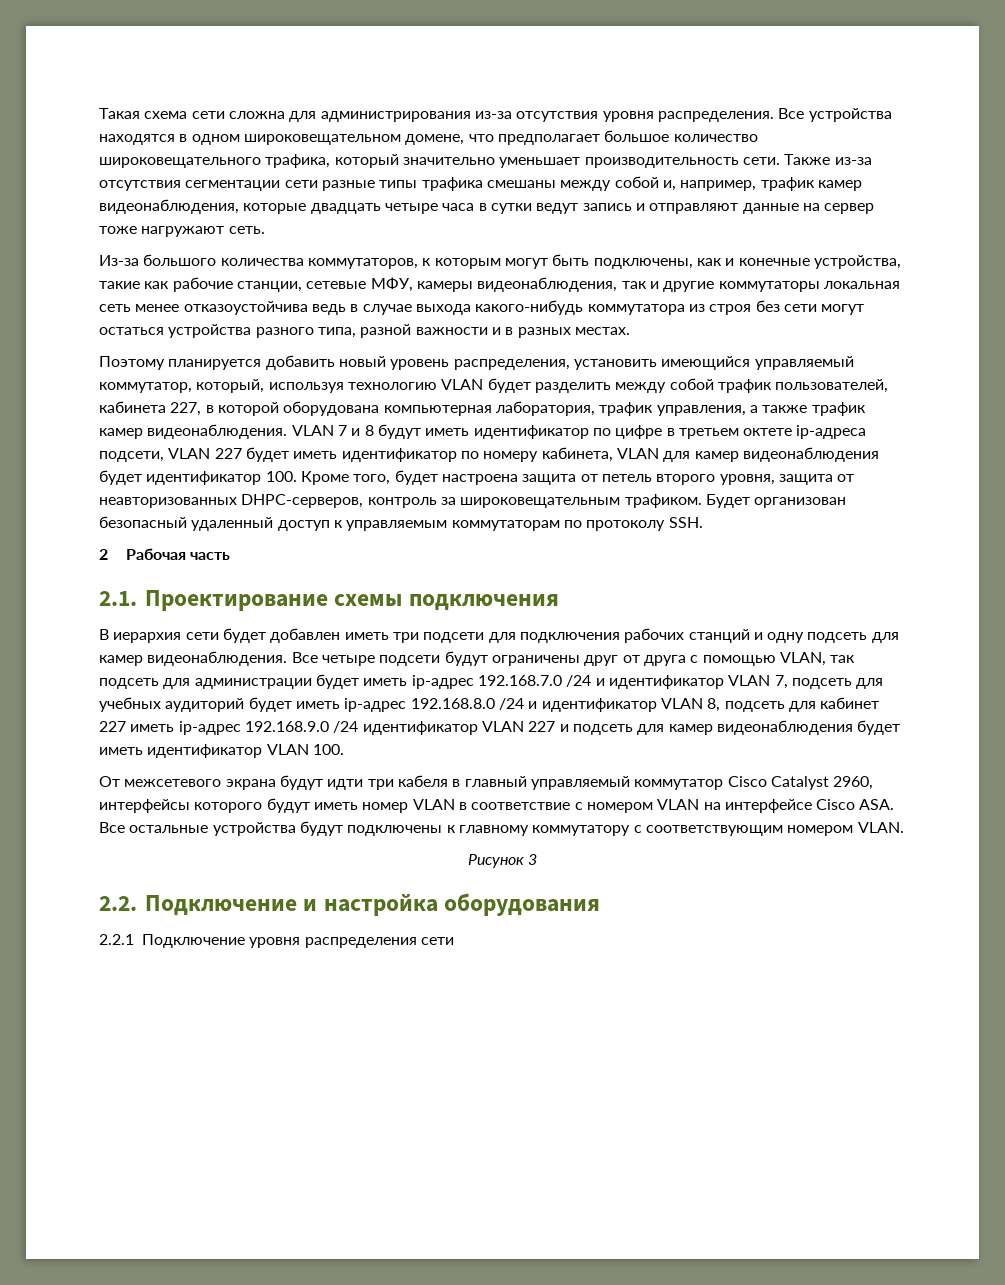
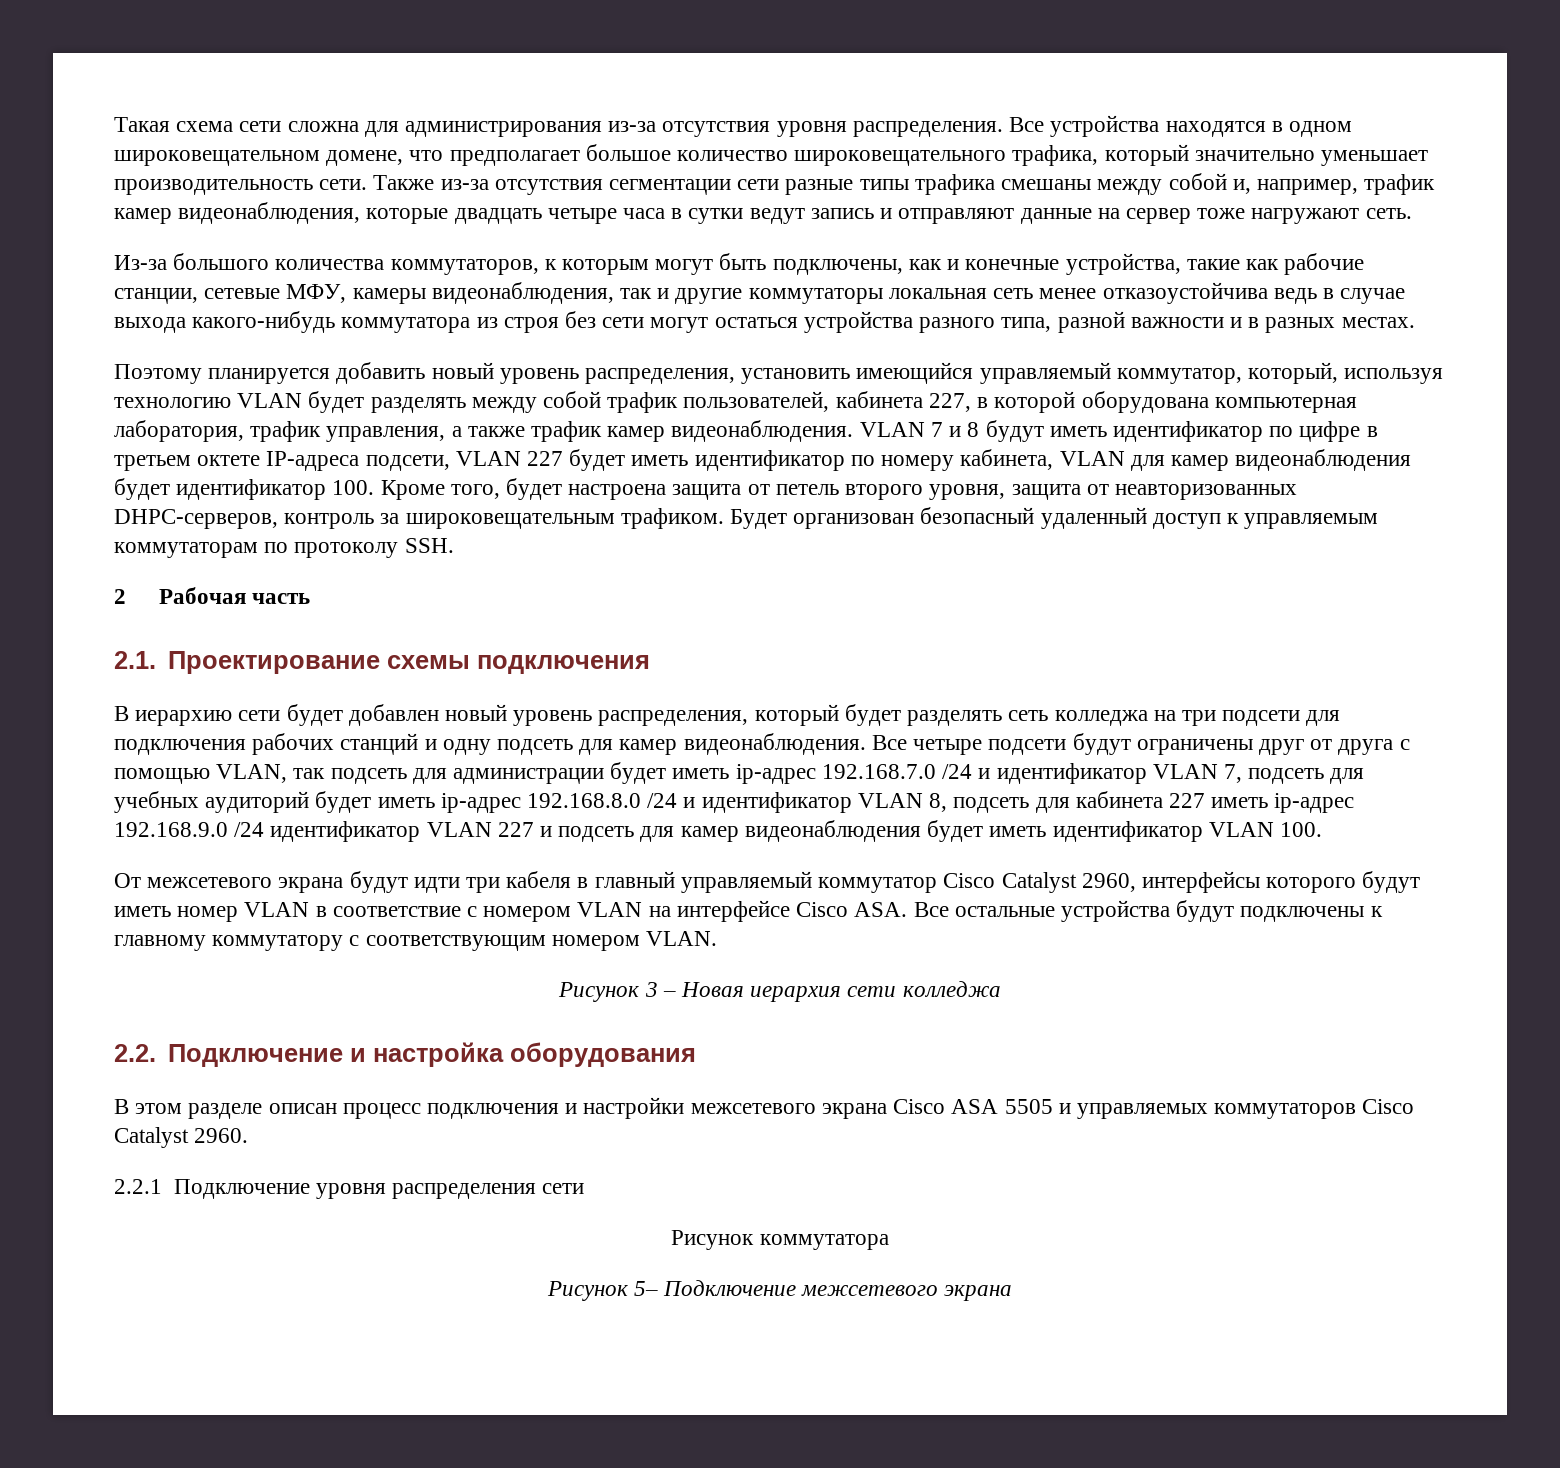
[534,382,611,393] разделить -> [370,397,466,413] разделять
[796,425,867,439] ip-адреса -> [266,451,360,471] IP-адреса
[113,632,182,643] иерархия -> [135,710,233,726] иерархию
[344,632,389,640] иметь -> [445,704,1176,726] новый уровень распределения, который будет разделять сеть колледжа на
[820,697,880,709] кабинет -> [1075,791,1163,808] кабинета
(538, 859) none -> [662,981,1001,1002] – Новая иерархия сети колледжа
(601, 904) none -> [114,1097,1415,1119] [114,1127,249,1148] // В этом разделе описан процесс подключения и настройки межсетевого экрана Cisco ASA 5505 и управляемых коммутаторов Cisco Catalyst 2960.
(454, 941) none -> [671,1230,889,1250] [546,1280,1013,1301] // Рисунок коммутатора // Рисунок 5– Подключение межсетевого экрана

